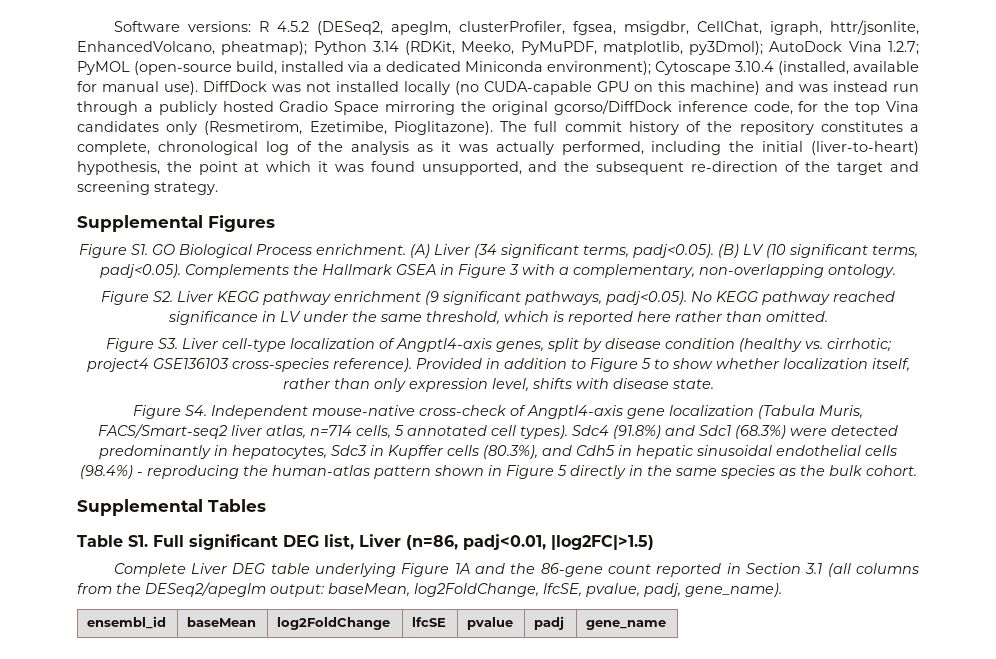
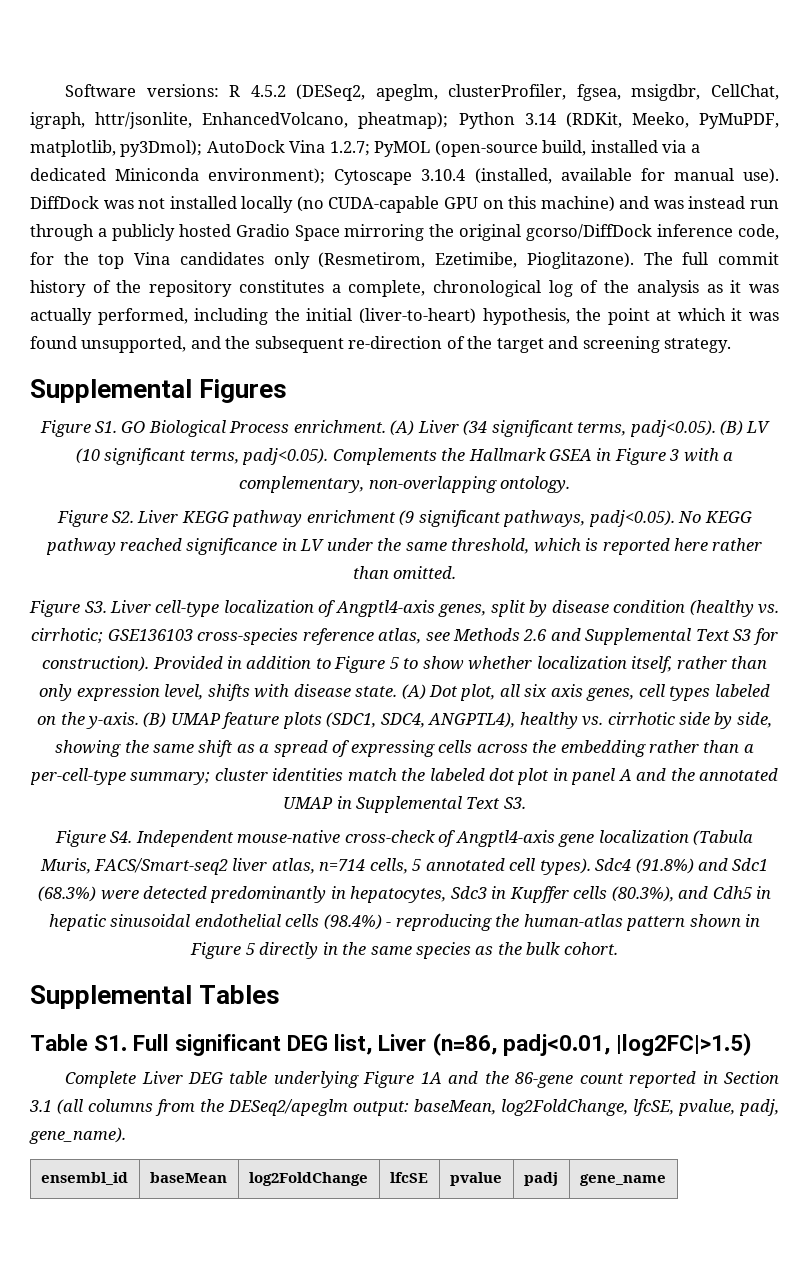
[86,358,149,372] project4 -> (104, 636) none
[332,358,412,372] reference). -> [302,628,778,645] [42,656,150,672] reference atlas, see Methods 2.6 and Supplemental Text S3 for construction).
(714, 384) none -> [401,684,770,701] [37,712,772,729] [55,740,754,757] [29,768,779,785] [283,796,526,813] (A) Dot plot, all six axis genes, cell types labeled on the y-axis. (B) UMAP feature plots (SDC1, SDC4, ANGPTL4), healthy vs. cirrhotic side by side, showing the same shift as a spread of expressing cells across the embedding rather than a per-cell-type summary; cluster identities match the labeled dot plot in panel A and the annotated UMAP in Supplemental Text S3.

